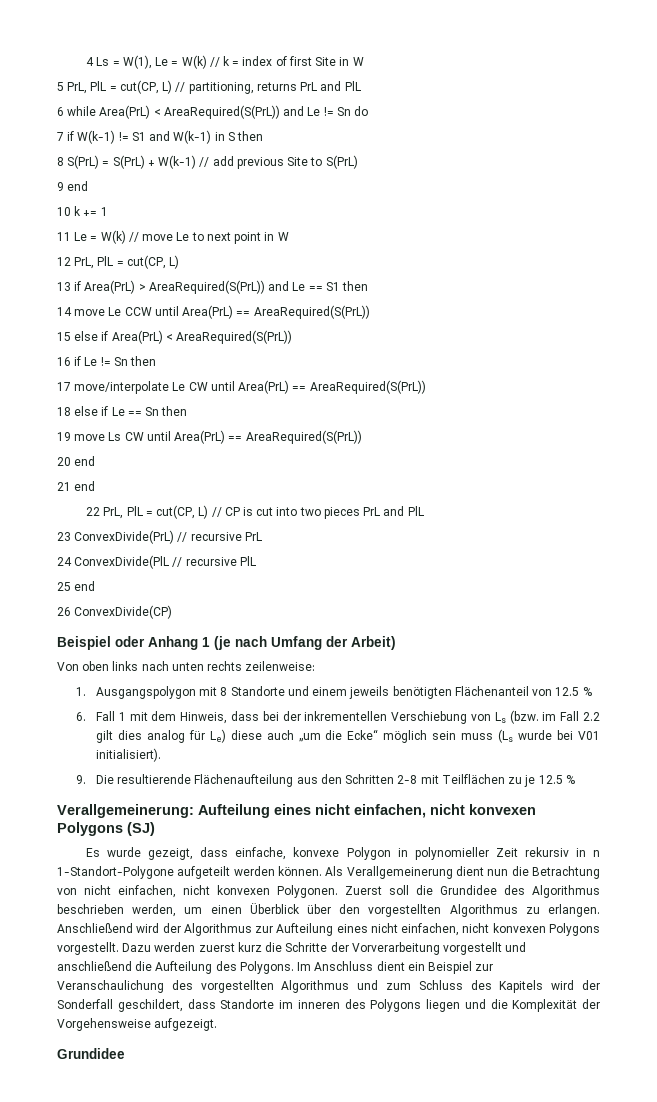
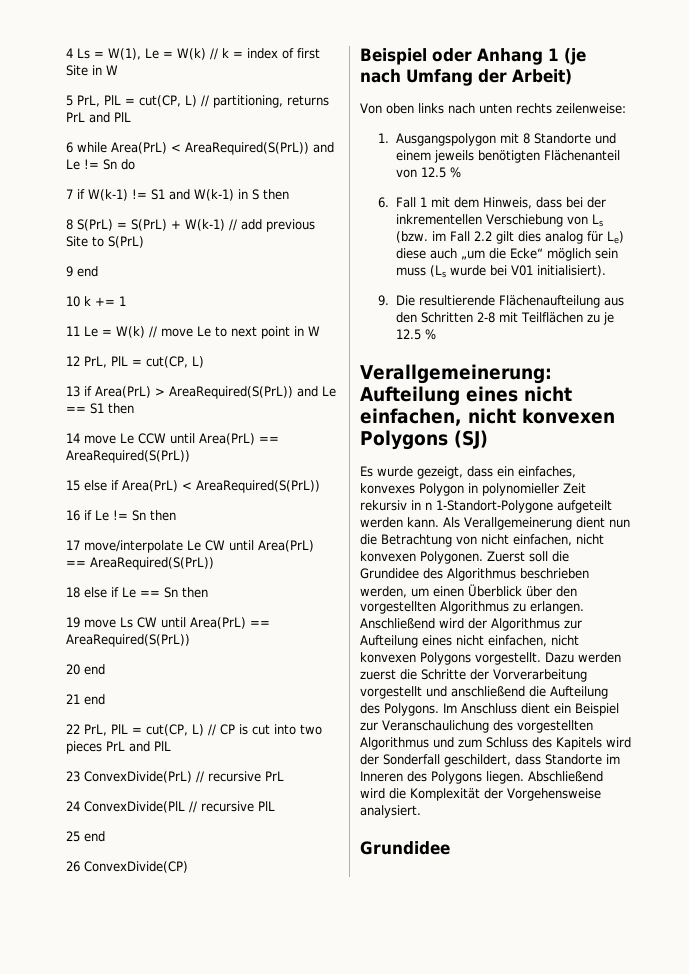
[235,847,340,860] einfache, konvexe -> [497,466,576,478] [360,483,415,494] ein einfaches, konvexes
[278,866,322,876] können. -> [407,517,439,528] kann.
[237,942,262,952] kurz -> (396, 674) none
[297,1000,340,1009] inneren -> [360,771,403,782] Inneren
[426,999,486,1012] liegen und -> [486,771,603,784] [360,788,385,799] liegen. Abschließend wird
[154,1018,218,1031] aufgezeigt. -> [360,805,421,818] analysiert.

